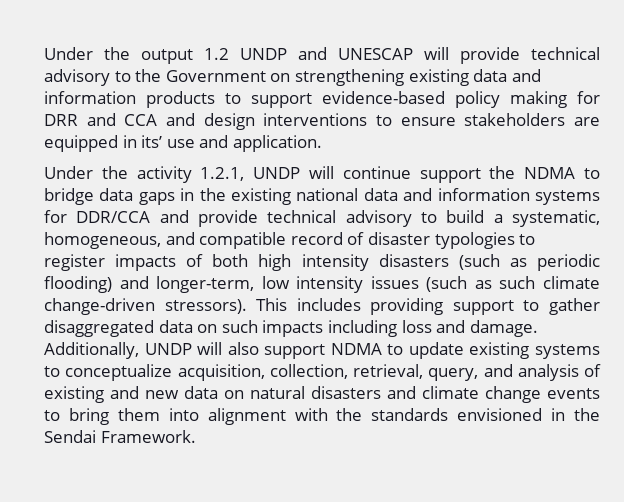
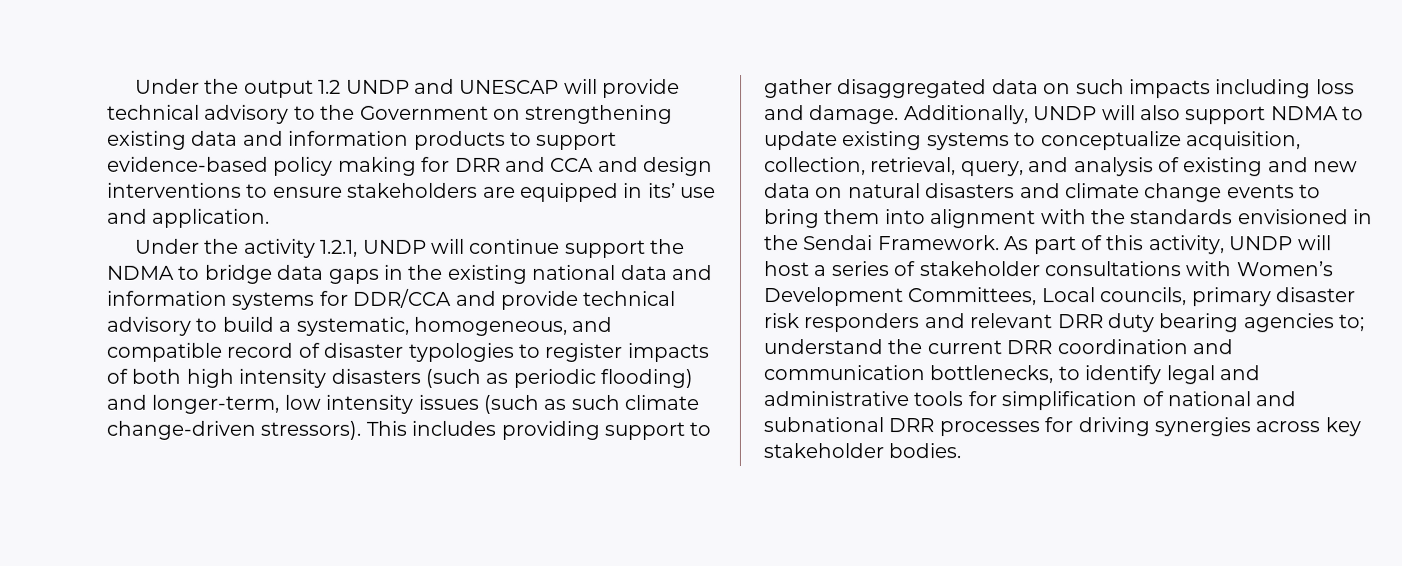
(196, 436) none -> [1004,235,1332,255] [764,261,1334,277] [763,287,1355,307] [763,313,1365,333] [763,339,1233,355] [763,365,1260,385] [763,391,1297,411] [763,417,1361,437] [763,443,962,459] As part of this activity, UNDP will host a series of stakeholder consultations with Women’s Development Committees, Local councils, primary disaster risk responders and relevant DRR duty bearing agencies to; understand the current DRR coordination and communication bottlenecks, to identify legal and administrative tools for simplification of national and subnational DRR processes for driving synergies across key stakeholder bodies.

